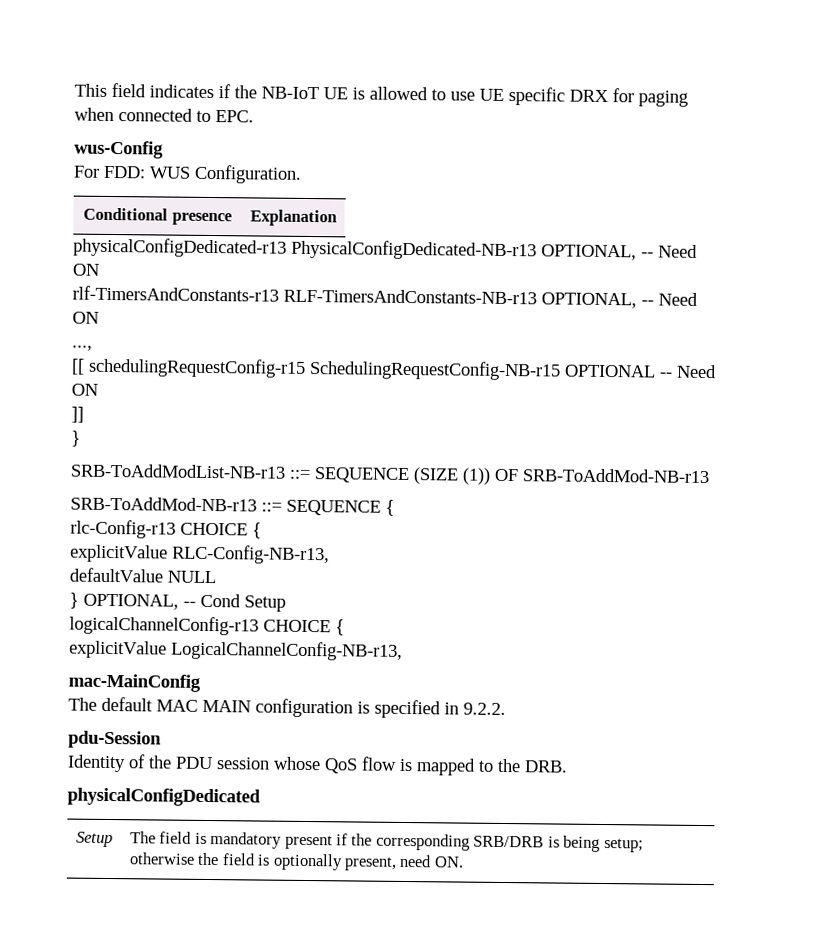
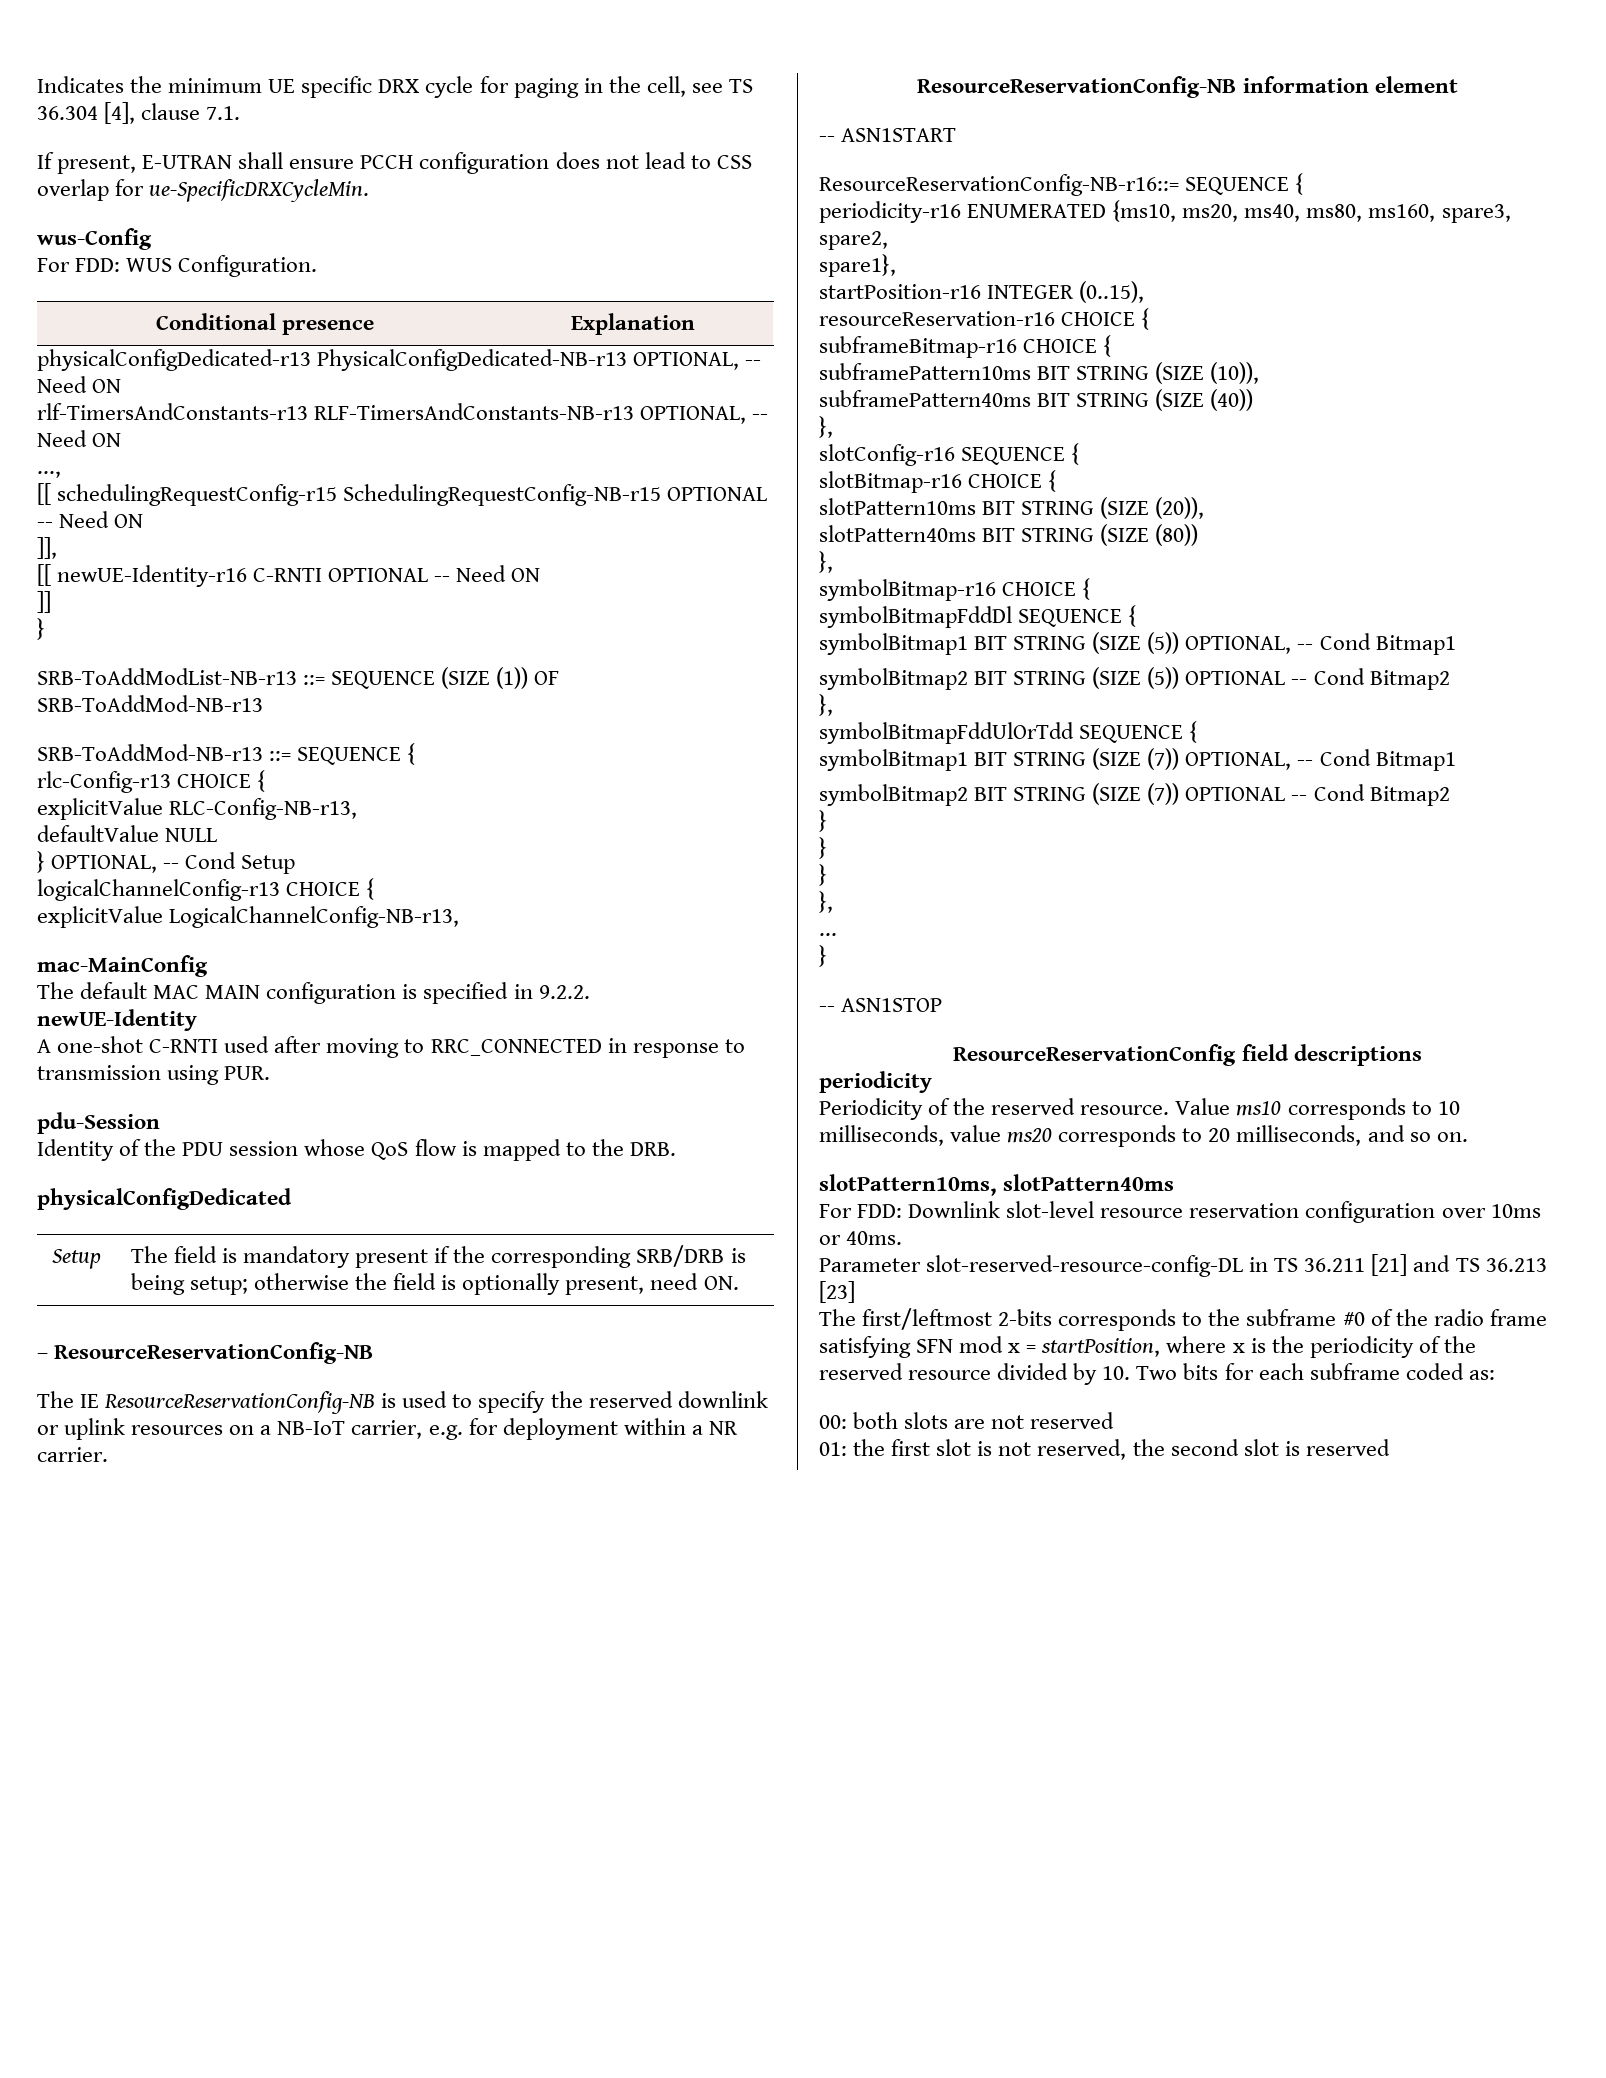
[74,82,475,101] This field indicates if the NB-IoT UE is allowed to use -> [37,76,263,93] Indicates the minimum
(609, 96) none -> [425,76,474,98] cycle
[74,107,254,123] when connected to EPC. -> [583,76,753,97] [37,102,241,124] [37,152,752,174] [37,179,370,202] in the cell, see TS 36.304 [4], clause 7.1. // If present, E-UTRAN shall ensure PCCH configuration does not lead to CSS overlap for ue-SpecificDRXCycleMin.
(98, 389) none -> [37,537,57,559] [37,564,541,587] // ]], // [[ newUE-Identity-r16 C-RNTI OPTIONAL -- Need ON
(506, 709) none -> [37,1009,197,1031] [37,1036,745,1058] [37,1065,271,1085] // newUE-Identity // A one-shot C-RNTI used after moving to RRC_CONNECTED in response to transmission using PUR.
(464, 862) none -> [37,1342,374,1364] [37,1391,768,1414] [37,1418,738,1440] [37,1447,108,1462] [917,76,1458,98] [819,128,957,142] [819,173,1304,196] [819,200,1511,223] [819,231,888,250] [819,254,896,277] [819,281,1145,303] [819,308,1150,330] [819,335,1112,358] [819,362,1260,384] [819,389,1254,411] [819,416,833,438] [819,443,1080,466] [819,470,1057,493] [819,497,1205,519] [819,524,1199,546] [819,551,833,573] [819,578,1091,601] [819,605,1137,628] [819,632,1456,655] [819,667,1450,690] [819,694,833,716] [819,721,1198,744] [819,748,1456,771] [819,783,1450,806] [819,810,827,832] [819,837,827,859] [819,864,827,886] [819,891,833,913] [819,933,837,936] [819,945,827,967] [819,998,943,1012] [953,1044,1422,1066] [819,1071,932,1093] [819,1098,1460,1120] [819,1125,1468,1147] [819,1174,1175,1196] [819,1201,1541,1223] [819,1231,903,1245] [819,1254,1547,1277] [819,1281,855,1303] [819,1308,1547,1331] [819,1336,1476,1358] [819,1363,1495,1385] [819,1412,1115,1429] [819,1439,1390,1460] // – ResourceReservationConfig-NB // The IE ResourceReservationConfig-NB is used to specify the reserved downlink or uplink resources on a NB-IoT carrier, e.g. for deployment within a NR carrier. // ResourceReservationConfig-NB information element // -- ASN1START // ResourceReservationConfig-NB-r16::= SEQUENCE { // periodicity-r16 ENUMERATED {ms10, ms20, ms40, ms80, ms160, spare3, spare2, // spare1}, // startPosition-r16 INTEGER (0..15), // resourceReservation-r16 CHOICE { // subframeBitmap-r16 CHOICE { // subframePattern10ms BIT STRING (SIZE (10)), // subframePattern40ms BIT STRING (SIZE (40)) // }, // slotConfig-r16 SEQUENCE { // slotBitmap-r16 CHOICE { // slotPattern10ms BIT STRING (SIZE (20)), // slotPattern40ms BIT STRING (SIZE (80)) // }, // symbolBitmap-r16 CHOICE { // symbolBitmapFddDl SEQUENCE { // symbolBitmap1 BIT STRING (SIZE (5)) OPTIONAL, -- Cond Bitmap1 // symbolBitmap2 BIT STRING (SIZE (5)) OPTIONAL -- Cond Bitmap2 // }, // symbolBitmapFddUlOrTdd SEQUENCE { // symbolBitmap1 BIT STRING (SIZE (7)) OPTIONAL, -- Cond Bitmap1 // symbolBitmap2 BIT STRING (SIZE (7)) OPTIONAL -- Cond Bitmap2 // } // } // } // }, // ... // } // -- ASN1STOP // ResourceReservationConfig field descriptions // periodicity // Periodicity of the reserved resource. Value ms10 corresponds to 10 milliseconds, value ms20 corresponds to 20 milliseconds, and so on. // slotPattern10ms, slotPattern40ms // For FDD: Downlink slot-level resource reservation configuration over 10ms or 40ms. // Parameter slot-reserved-resource-config-DL in TS 36.211 [21] and TS 36.213 [23] // The first/leftmost 2-bits corresponds to the subframe #0 of the radio frame satisfying SFN mod x = startPosition, where x is the periodicity of the reserved resource divided by 10. Two bits for each subframe coded as: // 00: both slots are not reserved // 01: the first slot is not reserved, the second slot is reserved

